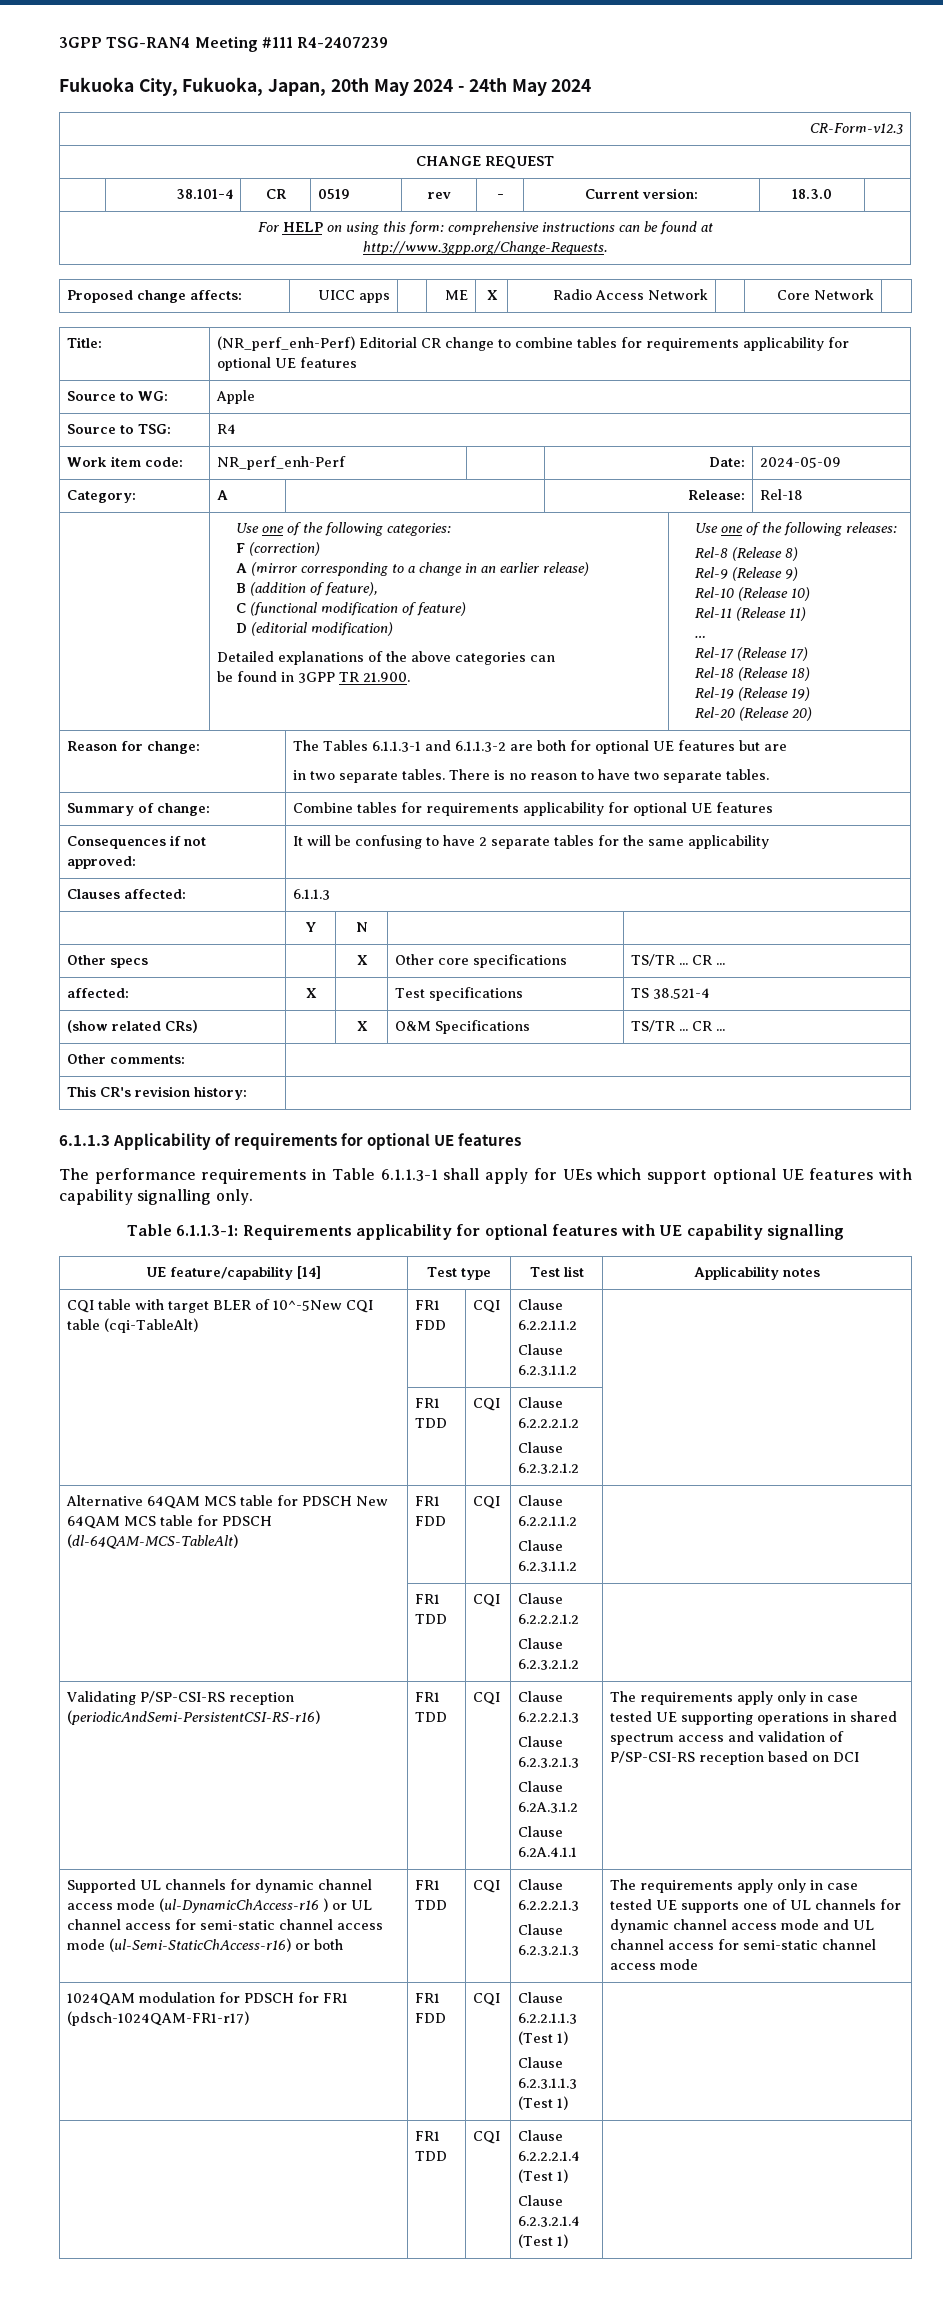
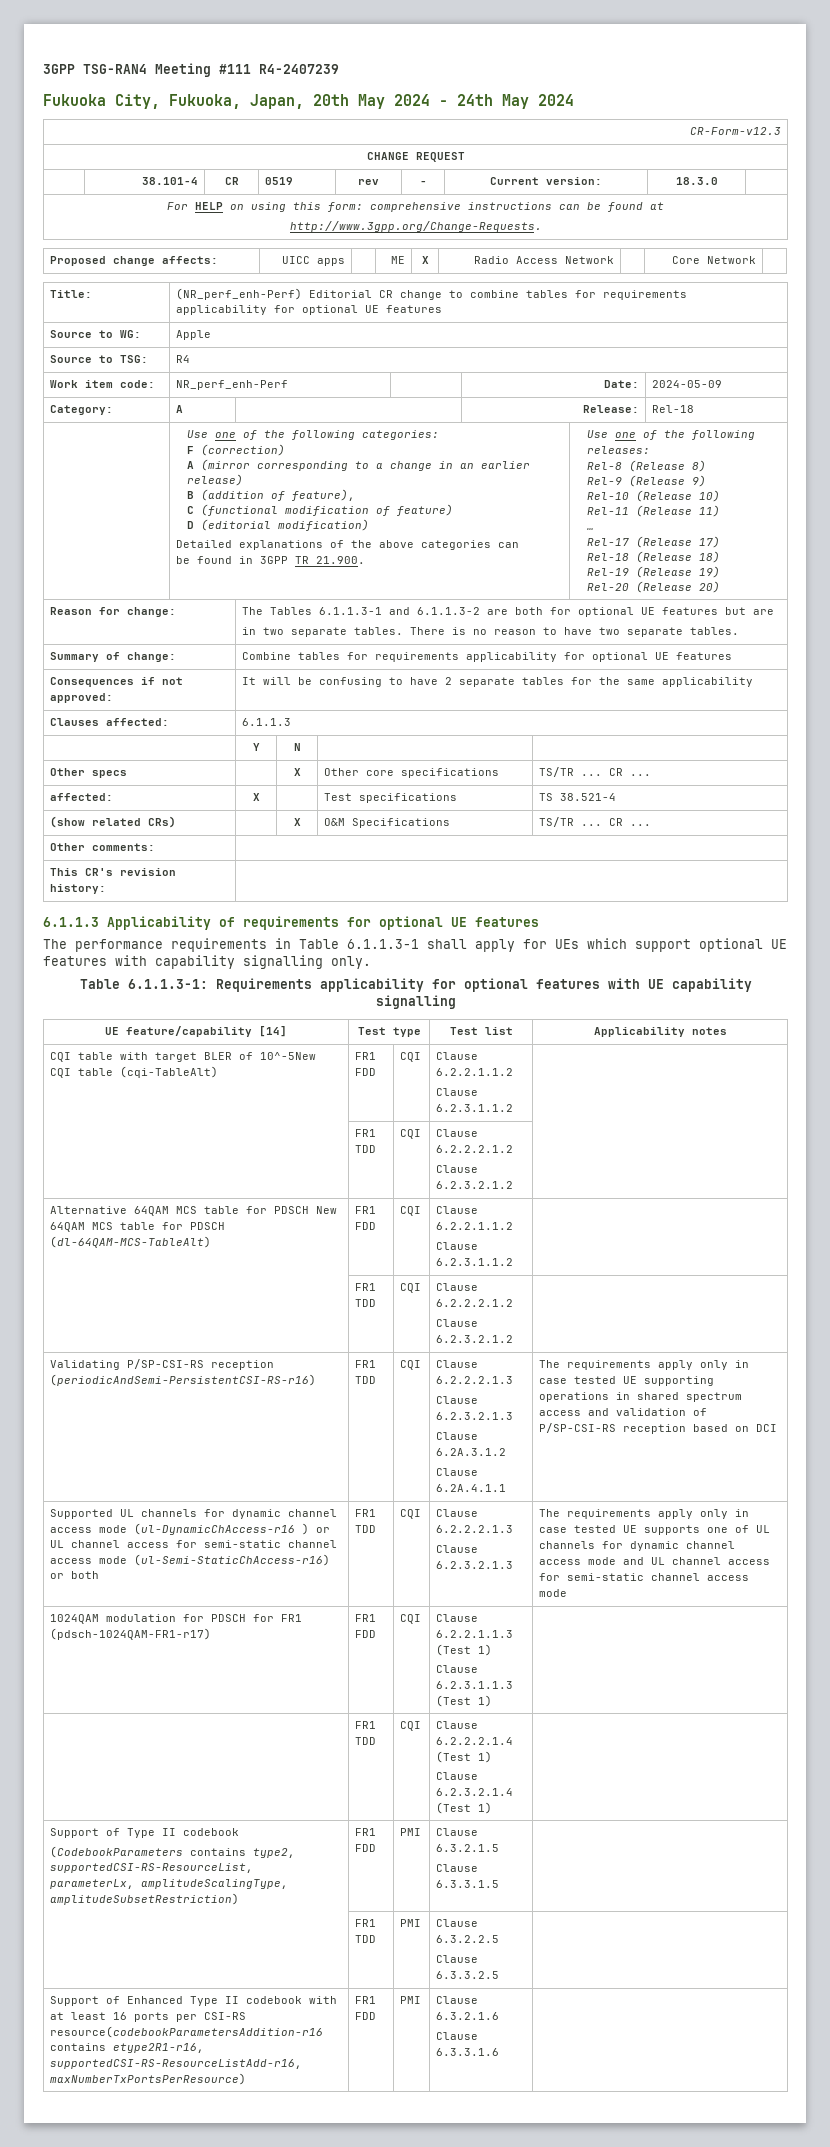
(569, 2241) none -> [49,1828,239,1838] [49,1846,295,1858] [49,1863,253,1873] [49,1879,288,1889] [49,1893,239,1905] [354,1828,376,1836] [354,1844,376,1852] [399,1828,421,1836] [435,1828,478,1836] [435,1844,499,1852] [435,1864,478,1872] [435,1880,499,1888] [354,1919,376,1927] [354,1935,376,1943] [399,1919,421,1927] [435,1919,478,1927] [435,1935,499,1943] [435,1955,478,1963] [435,1971,499,1979] [49,1996,337,2006] [49,2012,246,2022] [49,2026,323,2038] [49,2043,204,2053] [49,2059,302,2069] [49,2073,246,2085] [354,1996,376,2004] [354,2012,376,2020] [399,1996,421,2004] [435,1996,478,2004] [435,2012,499,2020] [435,2032,478,2040] [435,2048,499,2056] // Support of Type II codebook // (CodebookParameters contains type2, supportedCSI-RS-ResourceList, parameterLx, amplitudeScalingType, amplitudeSubsetRestriction) | FR1 FDD | PMI | Clause 6.3.2.1.5 // Clause 6.3.3.1.5 | // | FR1 TDD | PMI | Clause 6.3.2.2.5 // Clause 6.3.3.2.5 | // Support of Enhanced Type II codebook with at least 16 ports per CSI-RS resource(codebookParametersAddition-r16 contains etype2R1-r16, supportedCSI-RS-ResourceListAdd-r16, maxNumberTxPortsPerResource) | FR1 FDD | PMI | Clause 6.3.2.1.6 // Clause 6.3.3.1.6 |

